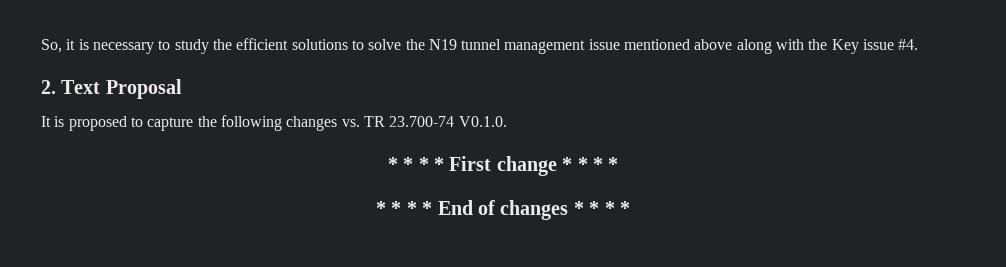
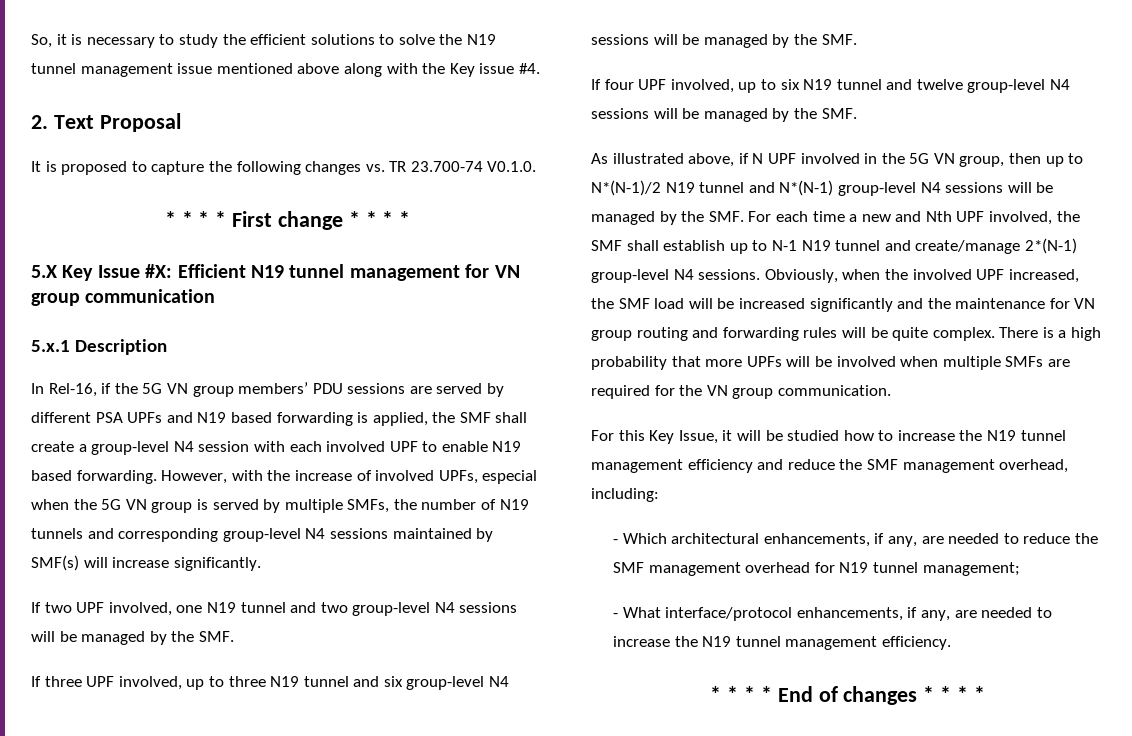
(619, 164) none -> [31,264,520,281] [31,289,216,306] [31,339,167,355] [31,382,505,397] [31,412,528,426] [31,441,522,455] [31,470,538,484] [31,499,529,513] [31,528,494,542] [31,555,261,571] [31,602,518,616] [31,631,234,645] [31,676,510,690] [591,34,857,48] [591,79,1071,93] [591,108,857,122] [591,153,1084,167] [591,180,1054,196] [591,211,1080,225] [591,238,1077,254] [591,269,1079,283] [591,298,1096,312] [591,327,1102,341] [591,356,1070,370] [591,385,891,399] [591,430,1066,444] [591,459,1069,473] [591,488,659,502] [612,533,1098,547] [612,562,1020,576] [612,607,1052,621] [612,636,951,650] // 5.X Key Issue #X: Efficient N19 tunnel management for VN group communication // 5.x.1 Description // In Rel-16, if the 5G VN group members’ PDU sessions are served by different PSA UPFs and N19 based forwarding is applied, the SMF shall create a group-level N4 session with each involved UPF to enable N19 based forwarding. However, with the increase of involved UPFs, especial when the 5G VN group is served by multiple SMFs, the number of N19 tunnels and corresponding group-level N4 sessions maintained by SMF(s) will increase significantly. // If two UPF involved, one N19 tunnel and two group-level N4 sessions will be managed by the SMF. // If three UPF involved, up to three N19 tunnel and six group-level N4 sessions will be managed by the SMF. // If four UPF involved, up to six N19 tunnel and twelve group-level N4 sessions will be managed by the SMF. // As illustrated above, if N UPF involved in the 5G VN group, then up to N*(N-1)/2 N19 tunnel and N*(N-1) group-level N4 sessions will be managed by the SMF. For each time a new and Nth UPF involved, the SMF shall establish up to N-1 N19 tunnel and create/manage 2*(N-1) group-level N4 sessions. Obviously, when the involved UPF increased, the SMF load will be increased significantly and the maintenance for VN group routing and forwarding rules will be quite complex. There is a high probability that more UPFs will be involved when multiple SMFs are required for the VN group communication. // For this Key Issue, it will be studied how to increase the N19 tunnel management efficiency and reduce the SMF management overhead, including: // - Which architectural enhancements, if any, are needed to reduce the SMF management overhead for N19 tunnel management; // - What interface/protocol enhancements, if any, are needed to increase the N19 tunnel management efficiency.

